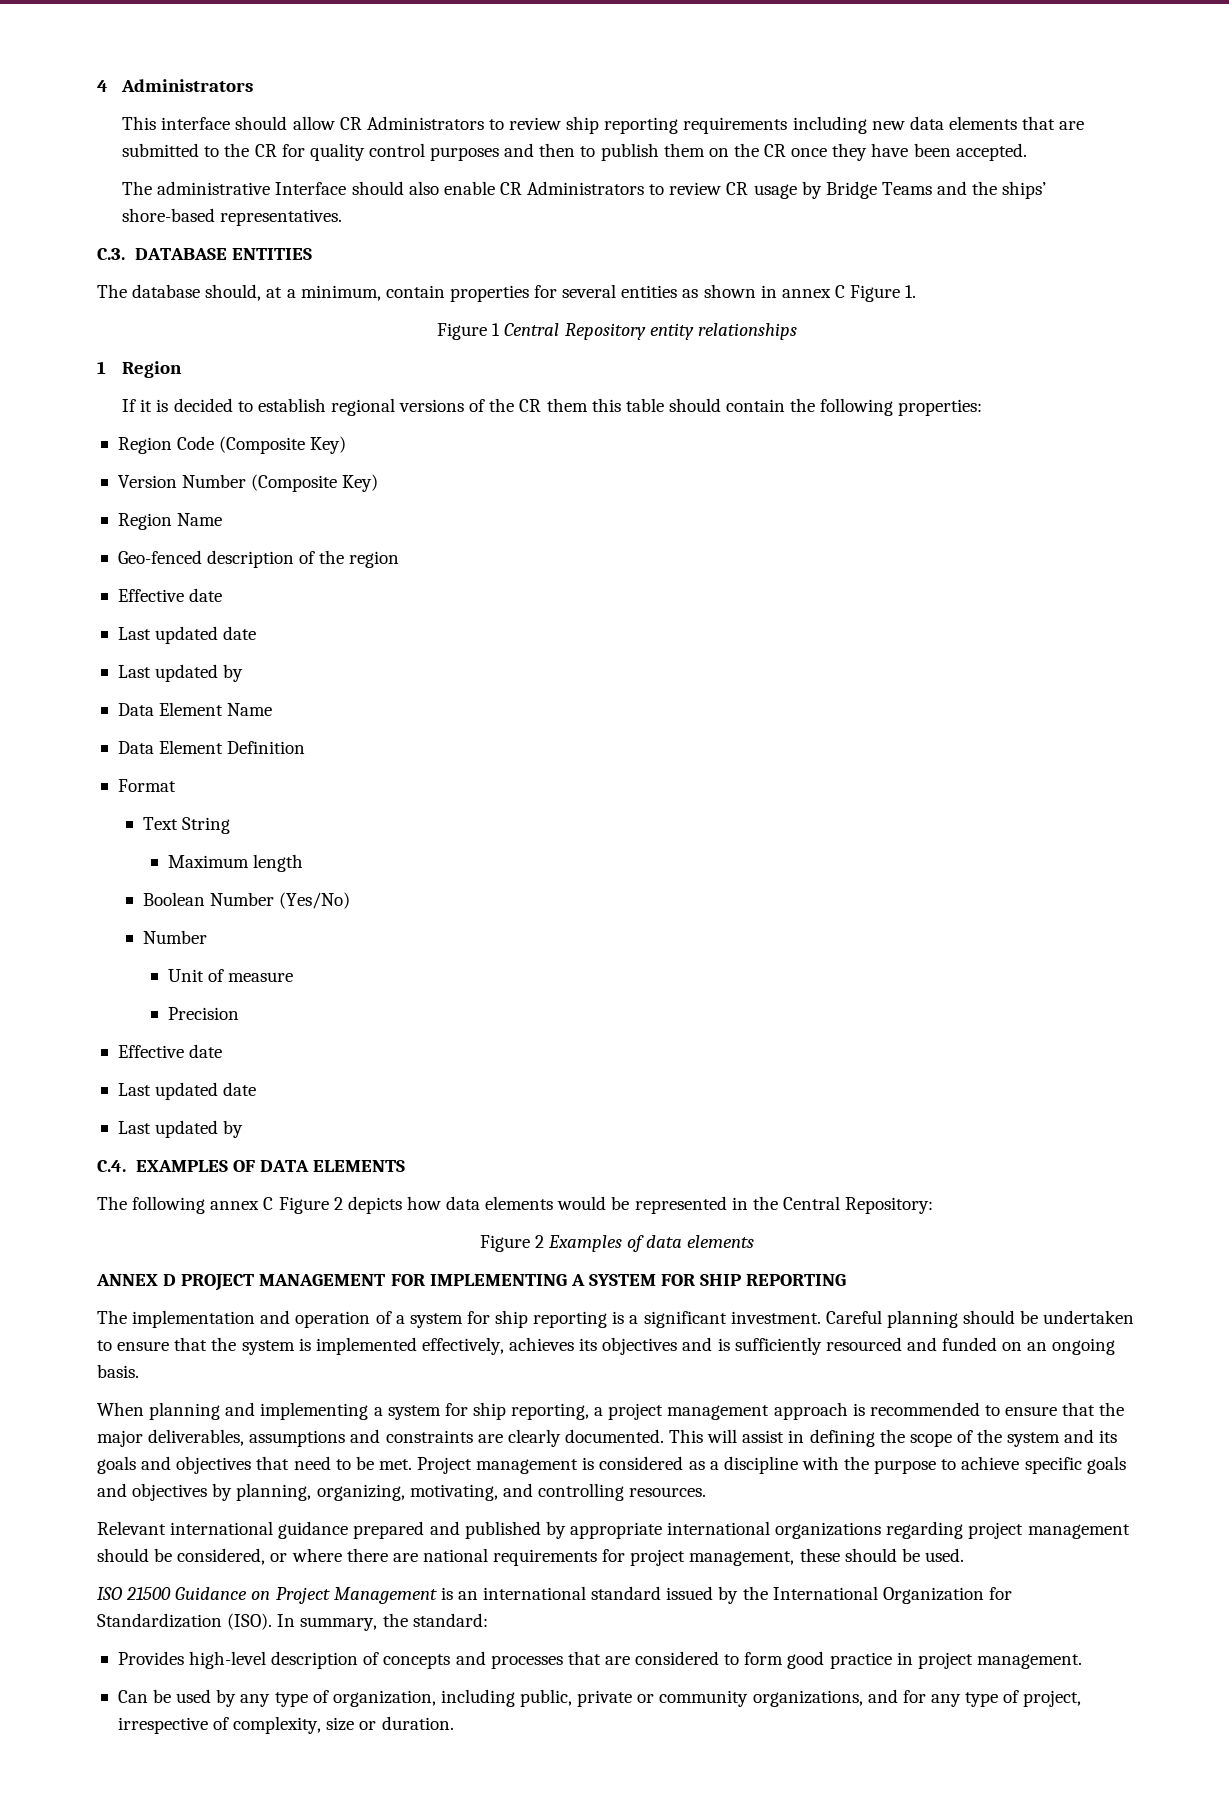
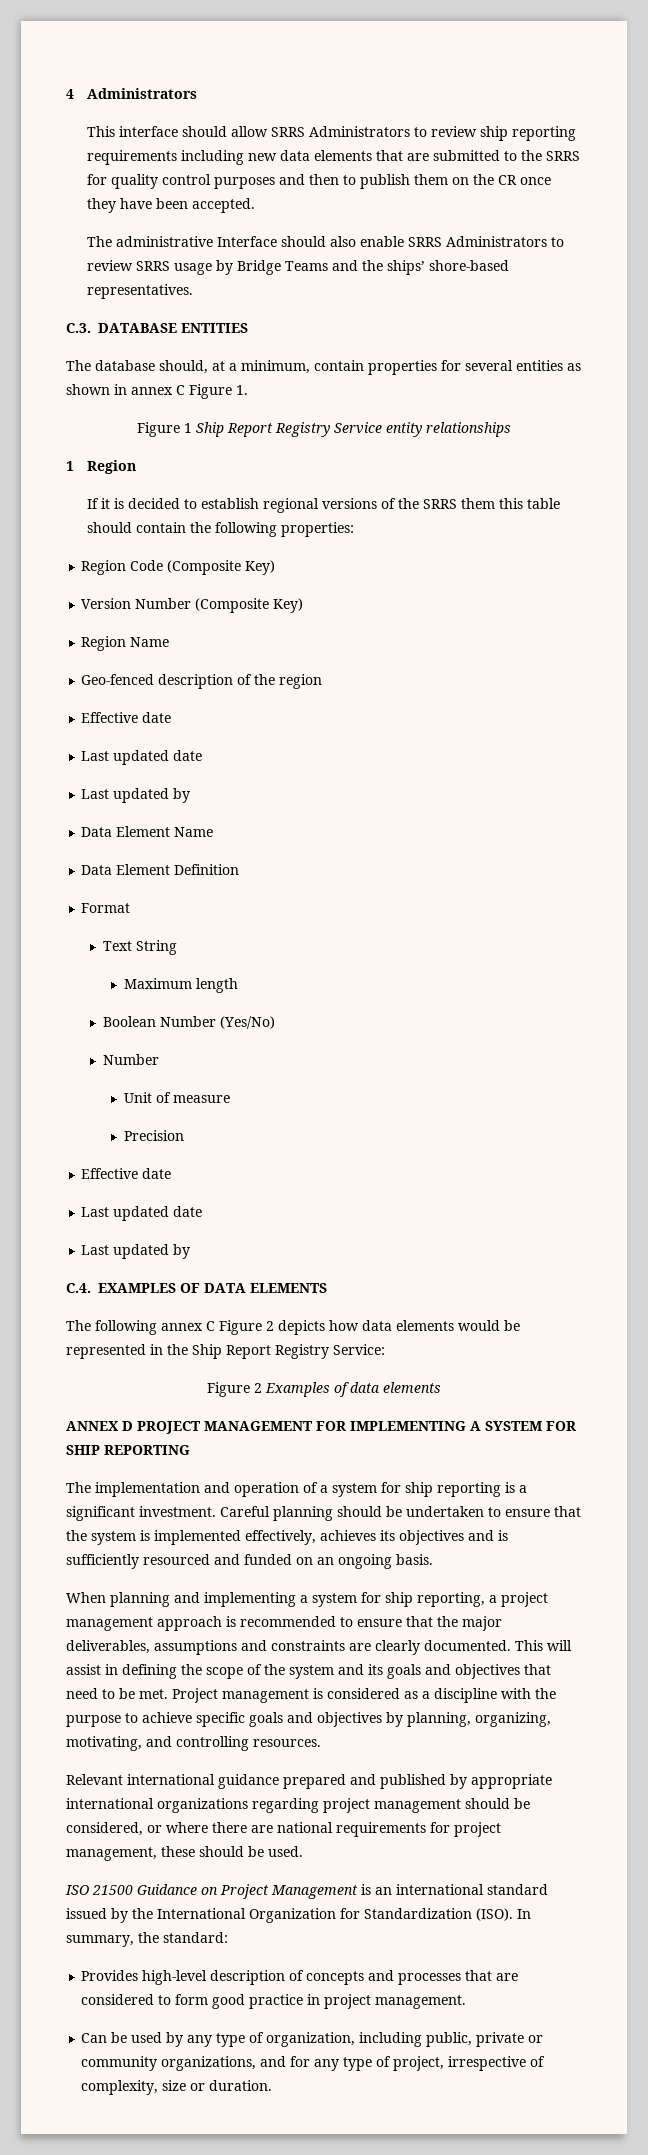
[339,117,362,130] CR -> [271,127,306,137] SRRS
[254,144,277,157] CR -> [546,151,581,161] SRRS
[499,181,749,195] CR Administrators to review CR -> [408,236,565,247] [87,260,171,271] SRRS Administrators to review SRRS
[504,323,646,340] Central Repository -> [196,422,382,437] Ship Report Registry Service
[519,399,542,412] CR -> [423,499,458,509] SRRS
[782,1196,934,1214] Central Repository: -> [192,1344,385,1359] Ship Report Registry Service:

